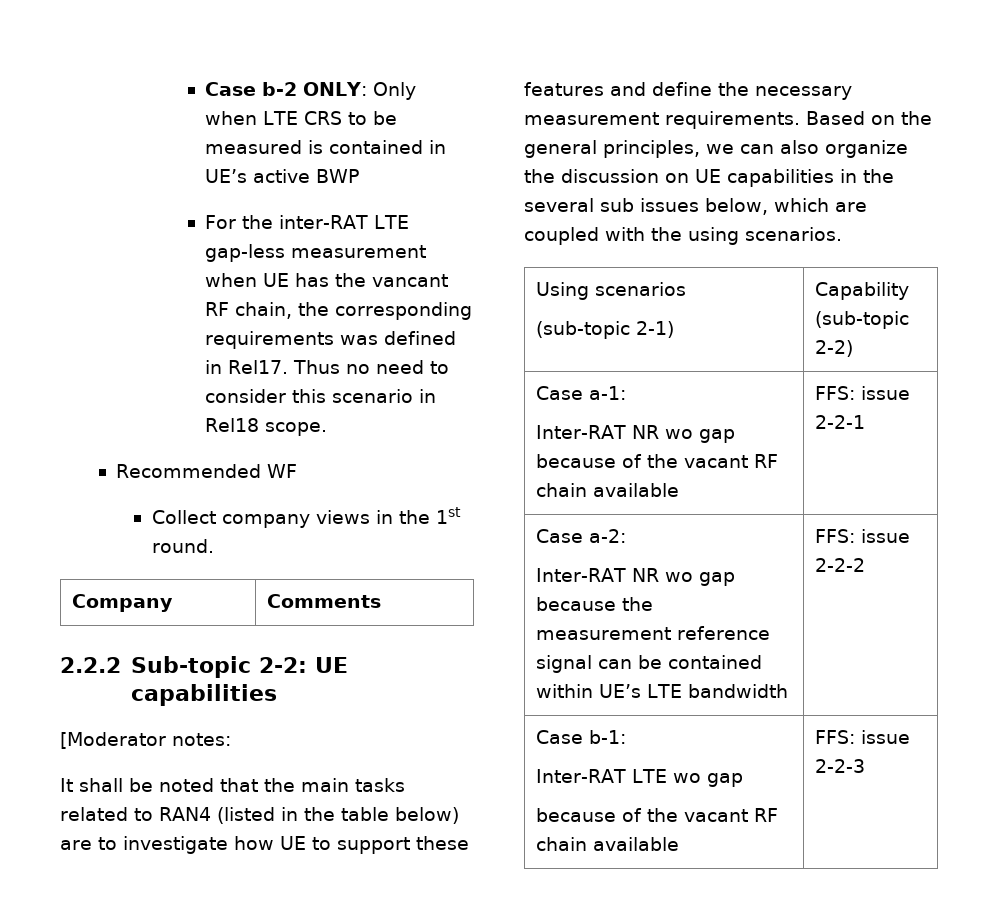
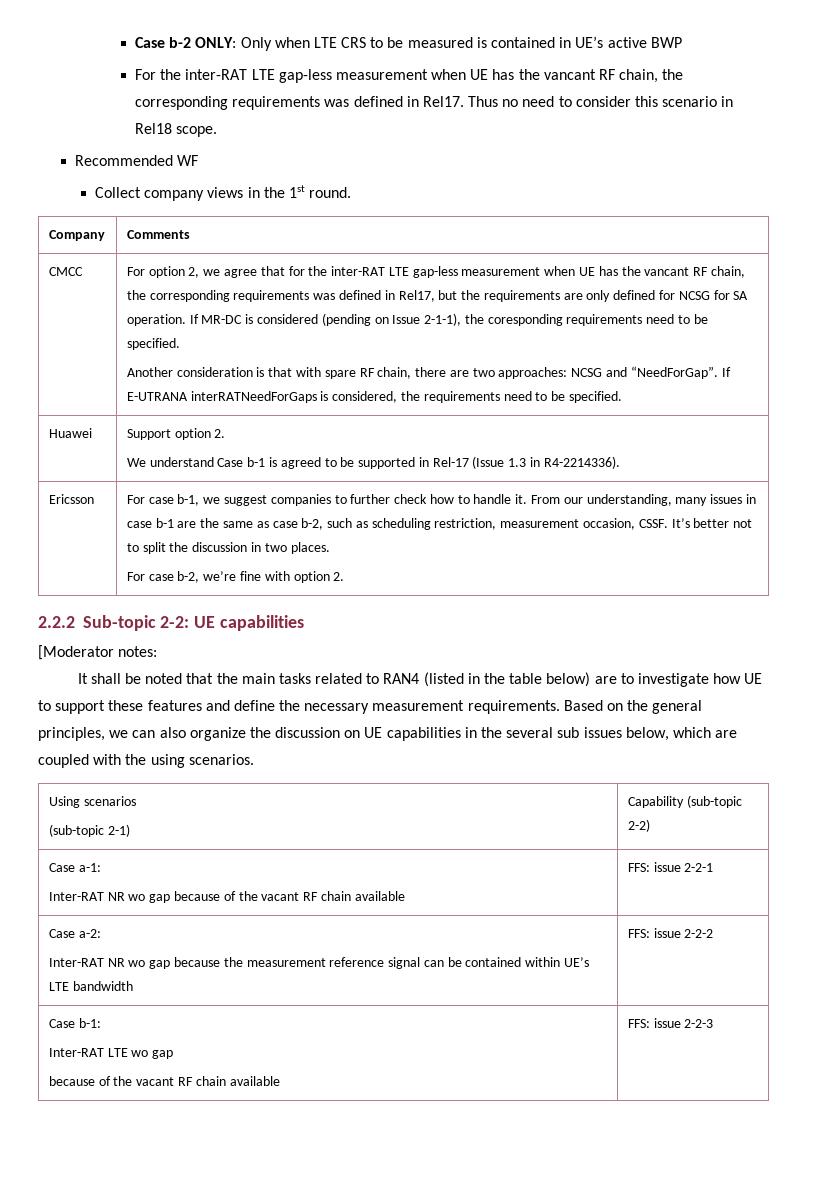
(382, 601) none -> [48,267,83,276] [126,266,745,278] [126,290,749,302] [126,313,708,326] [126,338,180,350] [126,366,731,379] [126,391,622,403] [48,428,92,438] [126,428,226,440] [126,456,620,469] [48,494,94,504] [126,494,756,506] [126,518,753,530] [126,542,330,554] [126,571,345,583] // CMCC | For option 2, we agree that for the inter-RAT LTE gap-less measurement when UE has the vancant RF chain, the corresponding requirements was defined in Rel17, but the requirements are only defined for NCSG for SA operation. If MR-DC is considered (pending on Issue 2-1-1), the coresponding requirements need to be specified. // Another consideration is that with spare RF chain, there are two approaches: NCSG and “NeedForGap”. If E-UTRANA interRATNeedForGaps is considered, the requirements need to be specified. // Huawei | Support option 2. // We understand Case b-1 is agreed to be supported in Rel-17 (Issue 1.3 in R4-2214336). // Ericsson | For case b-1, we suggest companies to further check how to handle it. From our understanding, many issues in case b-1 are the same as case b-2, such as scheduling restriction, measurement occasion, CSSF. It’s better not to split the discussion in two places. // For case b-2, we’re fine with option 2.

